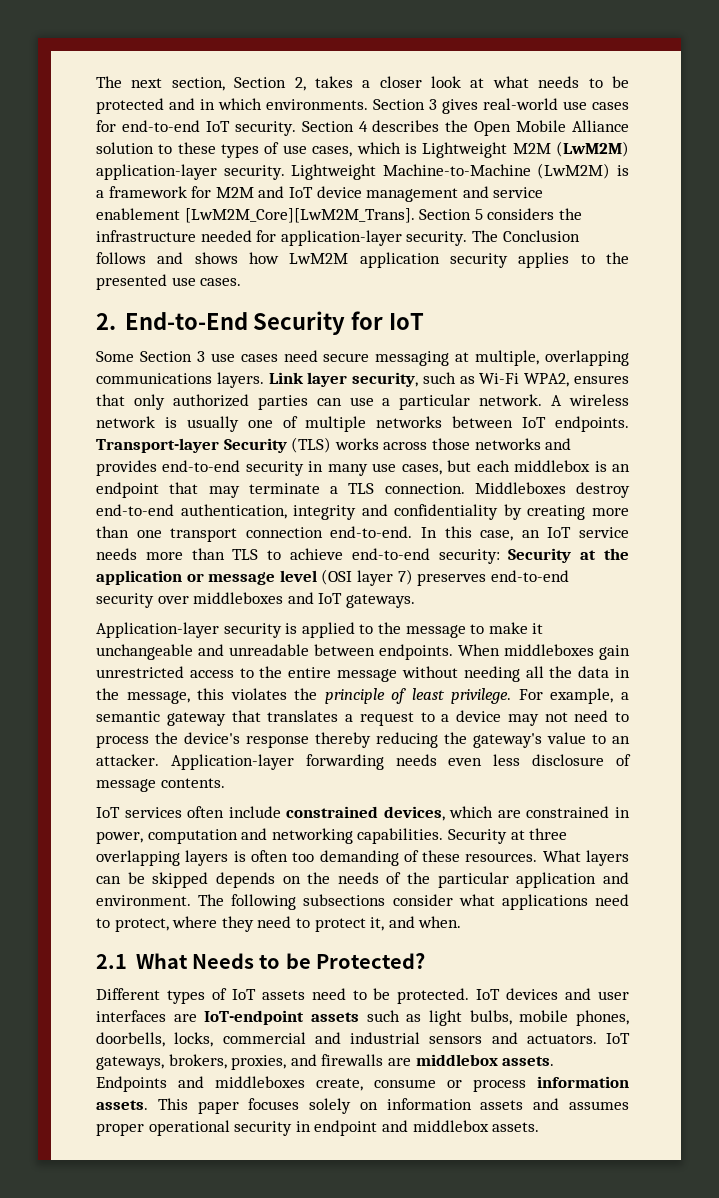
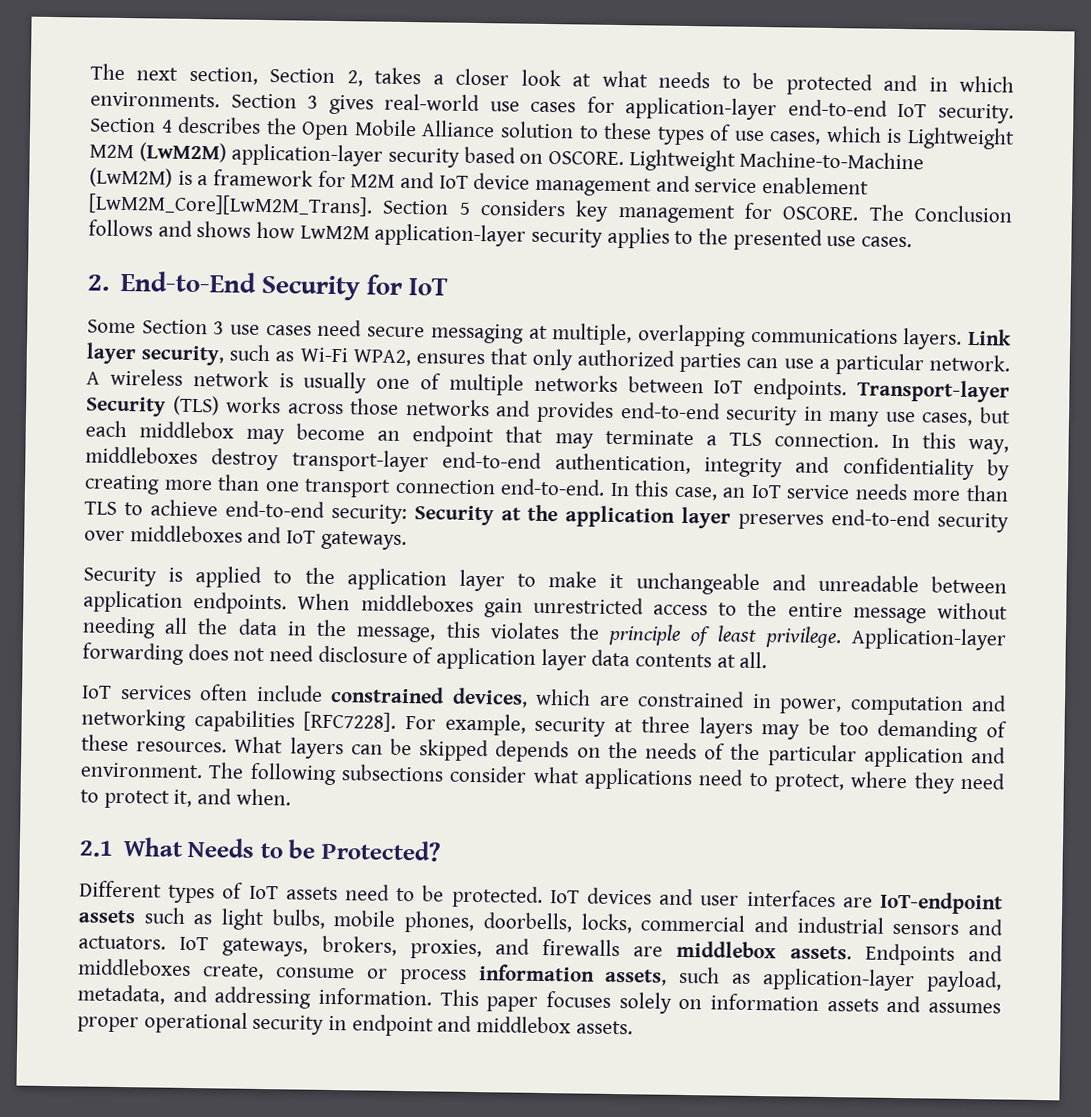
(116, 126) none -> [625,97,778,121] application-layer
[223,165,285,180] security. -> [388,146,625,168] security based on OSCORE.
[558,208,582,220] [96,230,468,246] the infrastructure needed for application-layer security. -> [575,200,859,224] key management for OSCORE.
[359,252,440,268] application -> [374,223,527,247] application-layer
[594,461,607,472] is -> [246,423,366,445] may become
[474,482,630,498] Middleboxes destroy -> [890,432,1009,455] [85,446,429,473] In this way, middleboxes destroy transport-layer
[186,569,413,586] or message level (OSI layer 7) -> [681,506,732,529] layer
[96,622,282,638] Application-layer security -> [83,566,157,587] Security
[405,625,466,638] message -> [346,568,505,592] application layer
(375, 650) none -> [83,590,183,613] application
[518,688,629,704] [96,710,629,726] [96,732,630,748] [96,754,631,770] [96,778,225,792] For example, a semantic gateway that translates a request to a device may not need to process the device's response thereby reducing the gateway's value to an attacker. Application-layer forwarding needs even less disclosure of message contents. -> [850,627,1007,651] [82,642,768,671] Application-layer forwarding does not need disclosure of application layer data contents at all.
[357,828,568,844] [96,850,288,866] capabilities. Security at three overlapping layers is often -> [193,710,830,740] capabilities [RFC7228]. For example, security at three layers may be
[96,1100,148,1110] assets. -> [604,966,1002,993] [77,984,432,1009] assets, such as application-layer payload, metadata, and addressing information.

